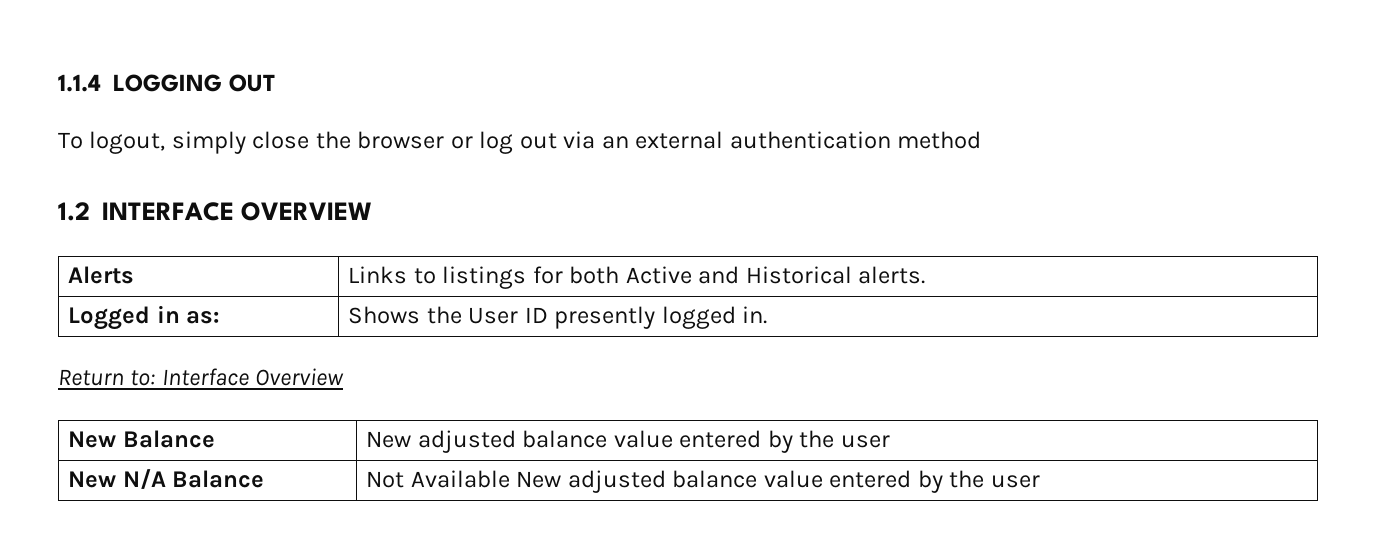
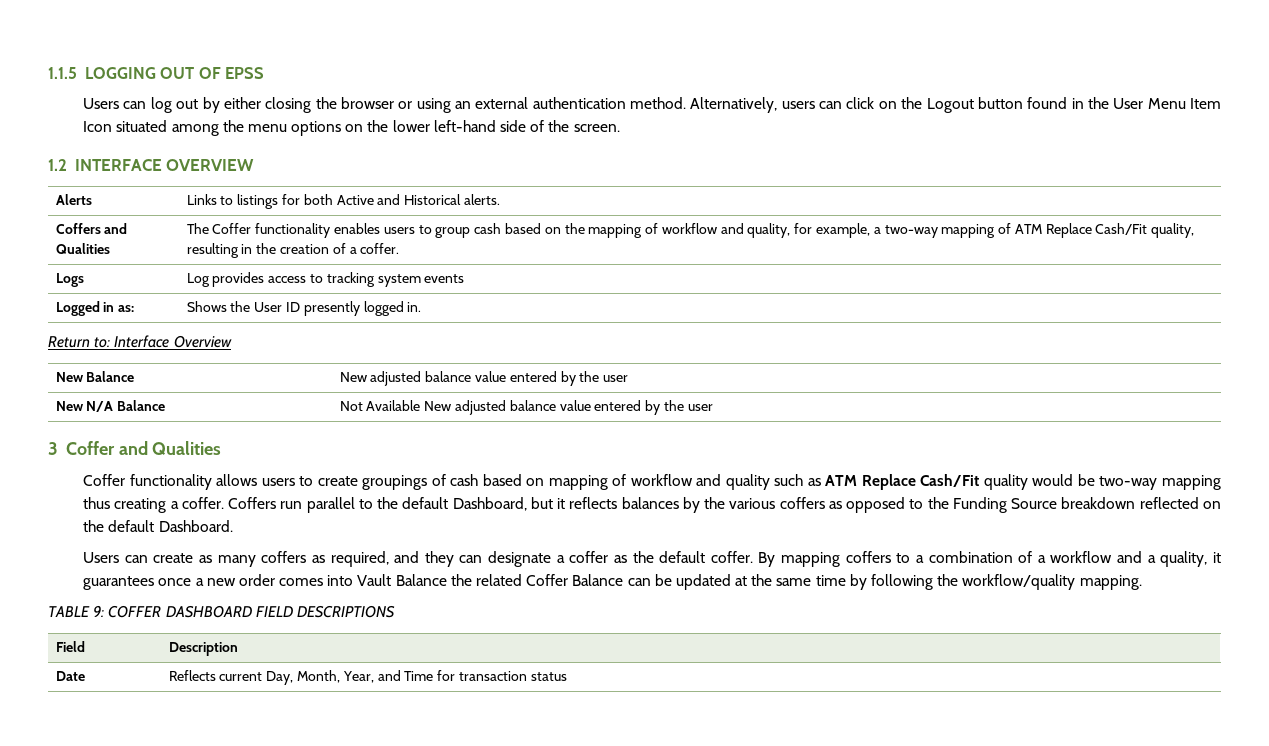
[58,74,101,92] 1.1.4 -> [48,67,77,79] 1.1.5
[58,131,982,154] // To logout, simply close the browser or log out via an external authentication method -> [198,67,265,79] [83,97,1221,113] [83,120,620,136] OF EPSS // Users can log out by either closing the browser or using an external authentication method. Alternatively, users can click on the Logout button found in the User Menu Item Icon situated among the menu options on the lower left-hand side of the screen.
(926, 275) none -> [55,223,128,234] [55,243,110,254] [186,223,1195,238] [186,243,400,258] [55,273,84,287] [186,272,465,287] // Coffers and Qualities | The Coffer functionality enables users to group cash based on the mapping of workflow and quality, for example, a two-way mapping of ATM Replace Cash/Fit quality, resulting in the creation of a coffer. // Logs | Log provides access to tracking system events
(1040, 481) none -> [48,441,222,455] [83,474,1222,490] [83,497,1221,513] [83,520,233,532] [83,551,1222,567] [83,574,1142,590] [48,605,395,618] [55,641,85,652] [168,642,238,656] [55,671,85,681] [168,670,567,685] // 3 Coffer and Qualities // Coffer functionality allows users to create groupings of cash based on mapping of workflow and quality such as ATM Replace Cash/Fit quality would be two-way mapping thus creating a coffer. Coffers run parallel to the default Dashboard, but it reflects balances by the various coffers as opposed to the Funding Source breakdown reflected on the default Dashboard. // Users can create as many coffers as required, and they can designate a coffer as the default coffer. By mapping coffers to a combination of a workflow and a quality, it guarantees once a new order comes into Vault Balance the related Coffer Balance can be updated at the same time by following the workflow/quality mapping. // TABLE 9: COFFER DASHBOARD FIELD DESCRIPTIONS // Field | Description // Date | Reflects current Day, Month, Year, and Time for transaction status

